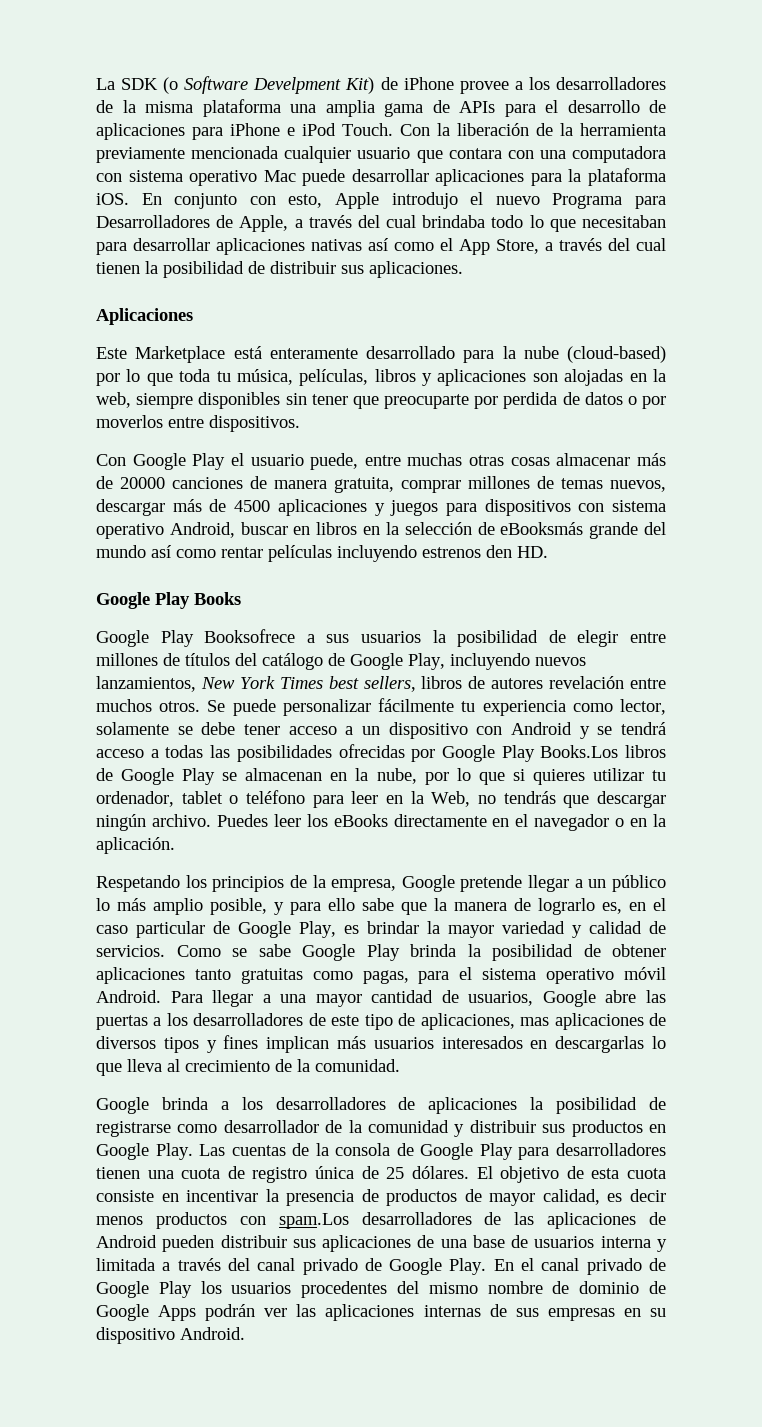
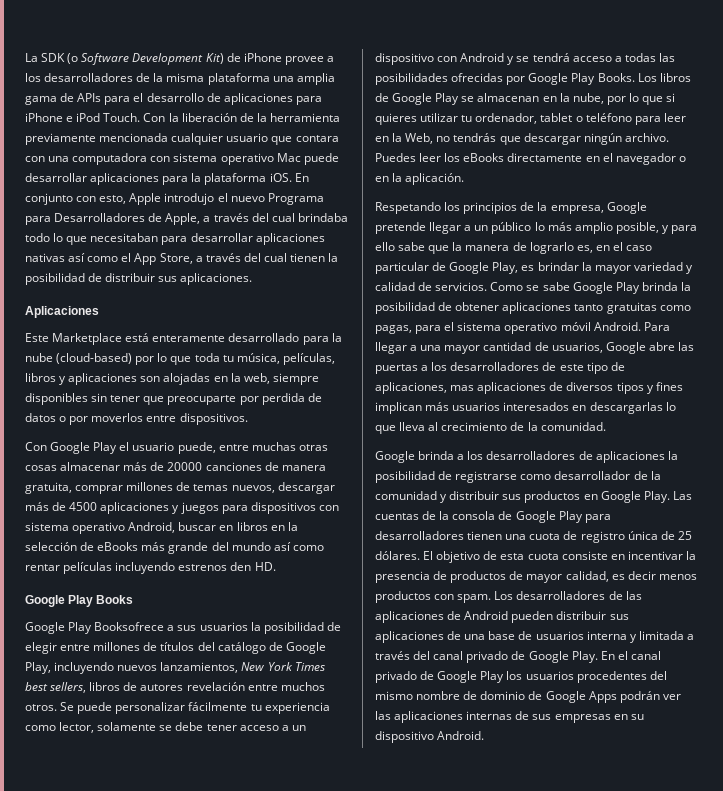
[253,77,342,94] Develpment -> [132,53,204,65] Development
[500,522,584,535] eBooksmás -> [97,542,166,551] eBooks más
[540,745,619,758] Books.Los -> [597,73,657,82] Books. Los
[278,1213,349,1229] spam.Los -> [457,591,514,603] spam. Los

